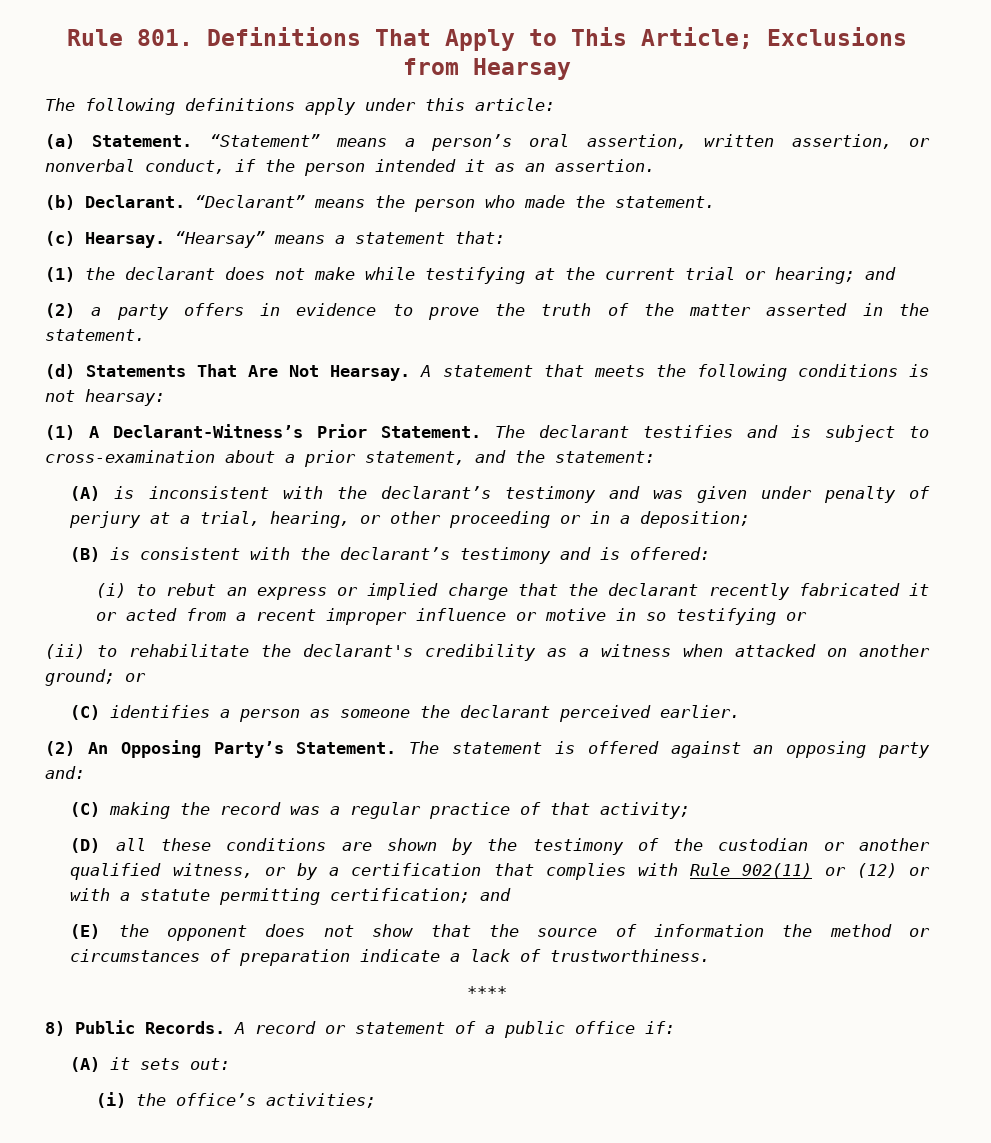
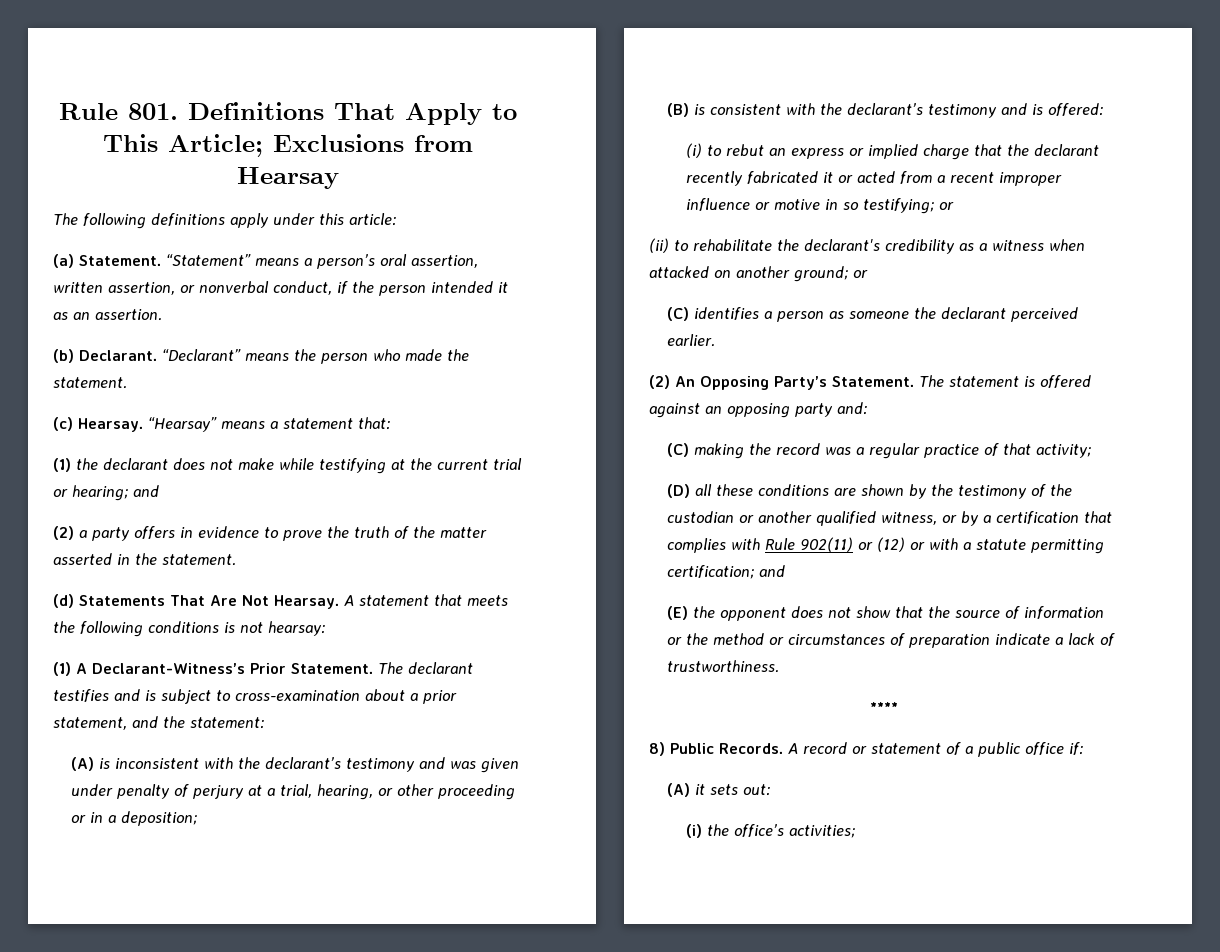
[675,608,776,625] testifying -> [862,198,934,214] testifying;
(764, 930) none -> [667,637,683,645] or

